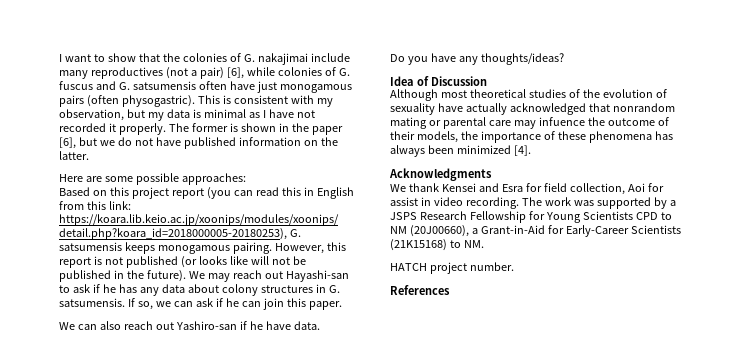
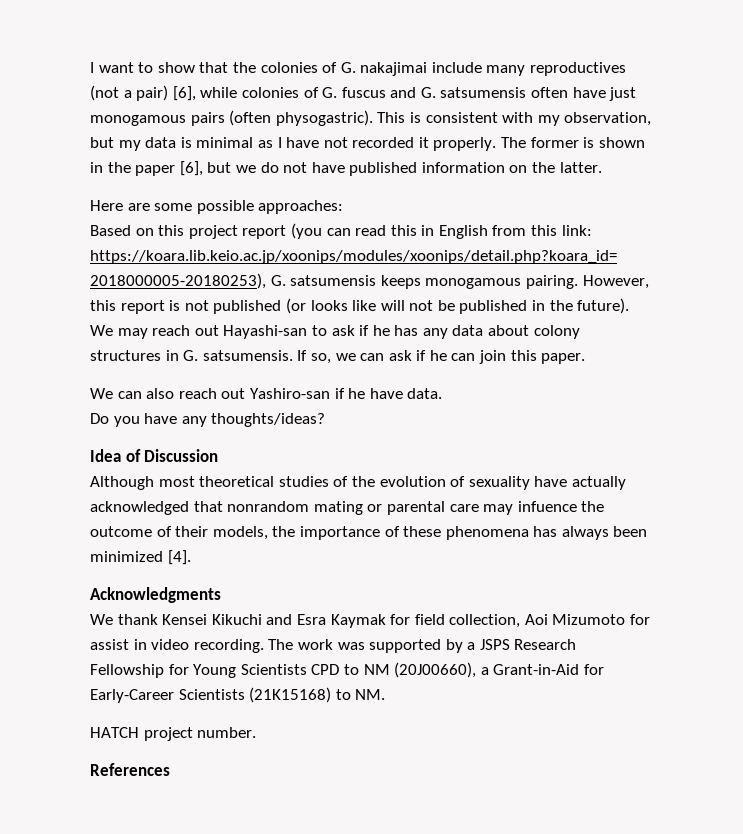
(476, 187) none -> [211,614,262,625] Kikuchi
(523, 188) none -> [330,614,386,628] Kaymak
(645, 187) none -> [552,614,626,625] Mizumoto

